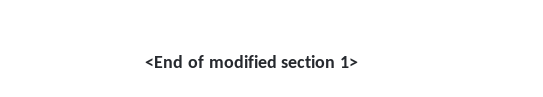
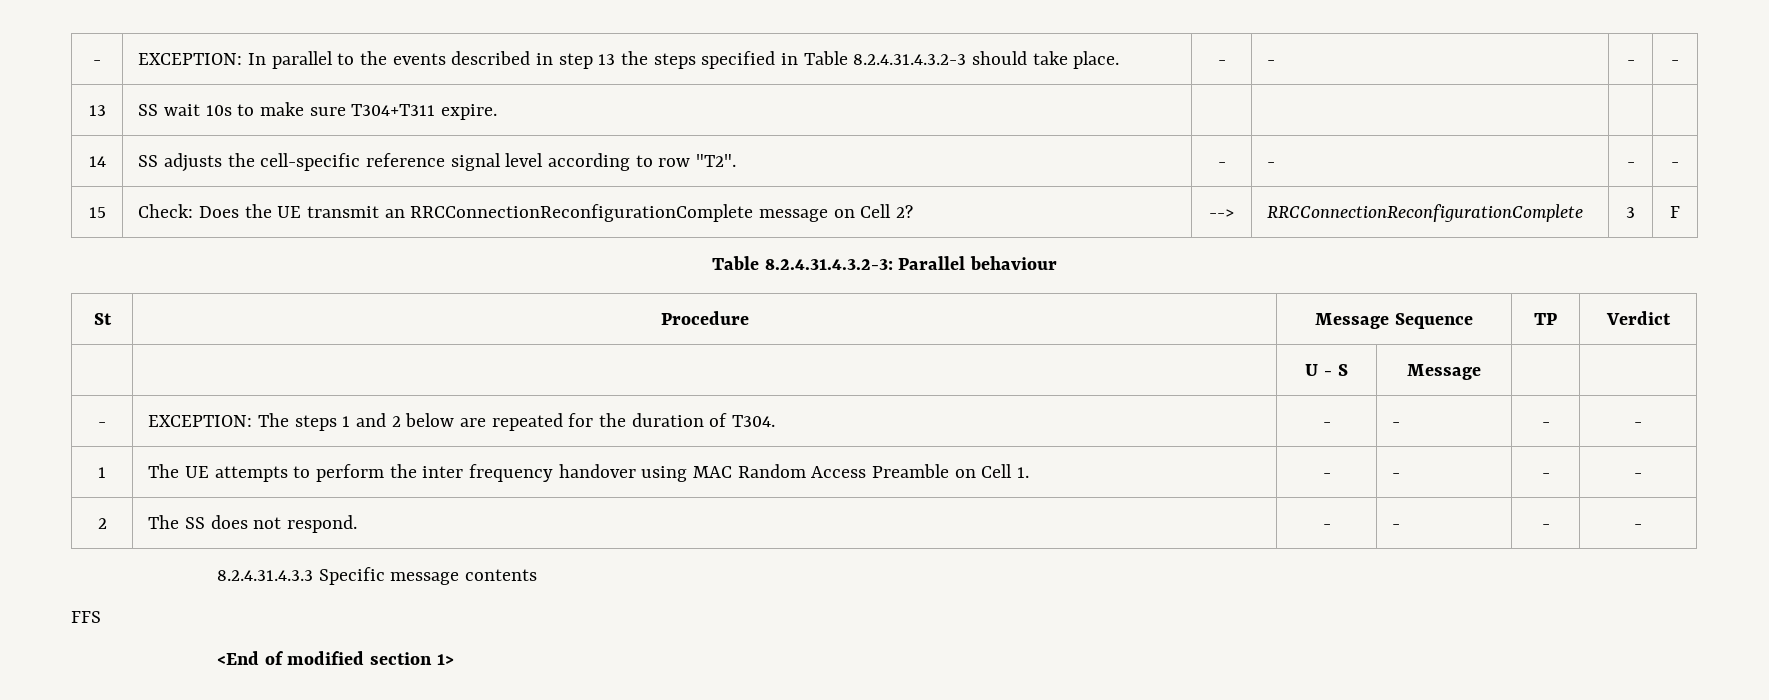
(145, 61) none -> [93,60,101,65] [138,51,1120,69] [1217,60,1226,65] [1267,60,1276,65] [1626,60,1635,65] [1671,60,1679,65] [88,105,106,116] [138,102,497,120] [88,156,106,167] [138,153,736,172] [1217,162,1226,167] [1267,162,1276,167] [1626,162,1635,167] [1671,162,1679,167] [88,207,106,218] [138,204,913,222] [1209,209,1234,218] [1267,204,1584,222] [1626,207,1635,218] [1670,206,1680,218] [711,256,1058,270] [93,313,112,325] [660,311,749,325] [1315,313,1473,329] [1534,313,1557,325] [1605,311,1671,325] [1305,364,1348,376] [1407,364,1481,380] [98,422,106,427] [148,413,775,431] [1322,422,1331,427] [1392,422,1401,427] [1541,422,1550,427] [1634,422,1642,427] [98,467,106,478] [148,464,1029,482] [1322,473,1331,478] [1392,473,1401,478] [1541,473,1550,478] [1634,473,1642,478] [97,518,107,529] [148,515,357,533] [1322,524,1331,529] [1392,524,1401,529] [1541,524,1550,529] [1634,524,1642,529] [216,567,537,585] [71,611,101,623] - | EXCEPTION: In parallel to the events described in step 13 the steps specified in Table 8.2.4.31.4.3.2-3 should take place. | - | - | - | - // 13 | SS wait 10s to make sure T304+T311 expire. | | | | // 14 | SS adjusts the cell-specific reference signal level according to row "T2". | - | - | - | - // 15 | Check: Does the UE transmit an RRCConnectionReconfigurationComplete message on Cell 2? | --> | RRCConnectionReconfigurationComplete | 3 | F // Table 8.2.4.31.4.3.2-3: Parallel behaviour // St | Procedure | Message Sequence | TP | Verdict // | | U - S | Message | | // - | EXCEPTION: The steps 1 and 2 below are repeated for the duration of T304. | - | - | - | - // 1 | The UE attempts to perform the inter frequency handover using MAC Random Access Preamble on Cell 1. | - | - | - | - // 2 | The SS does not respond. | - | - | - | - // 8.2.4.31.4.3.3 Specific message contents // FFS //

